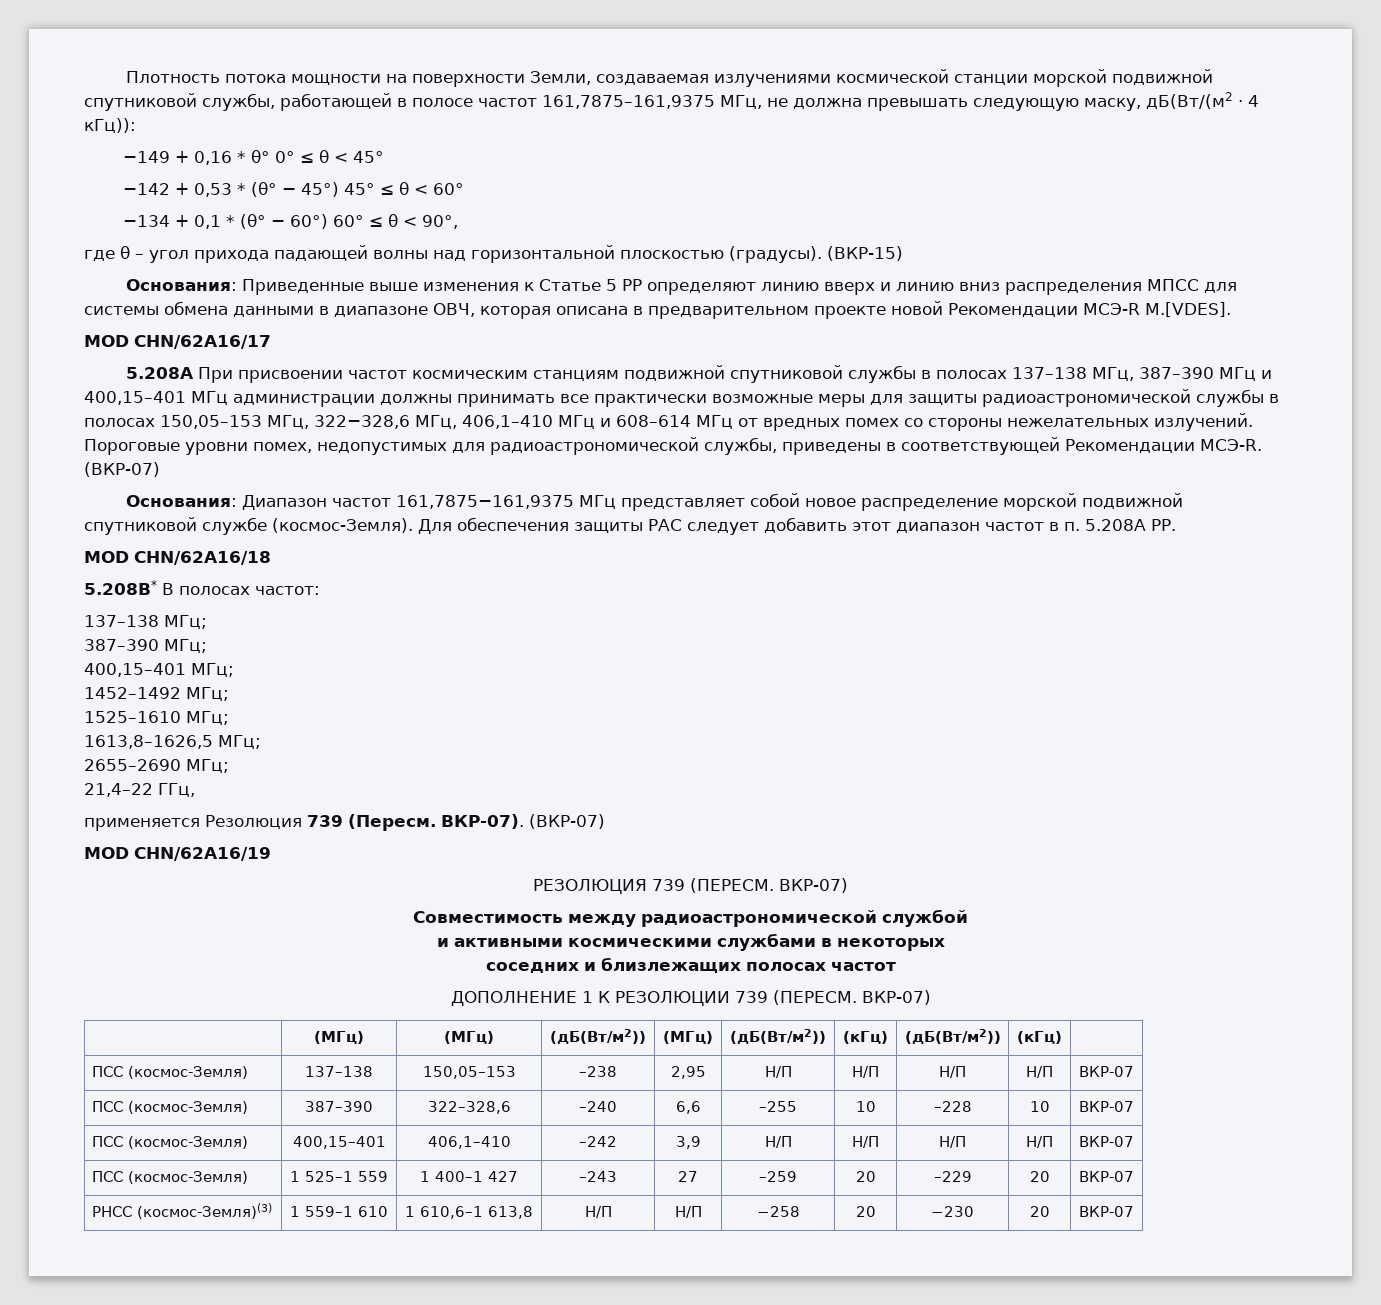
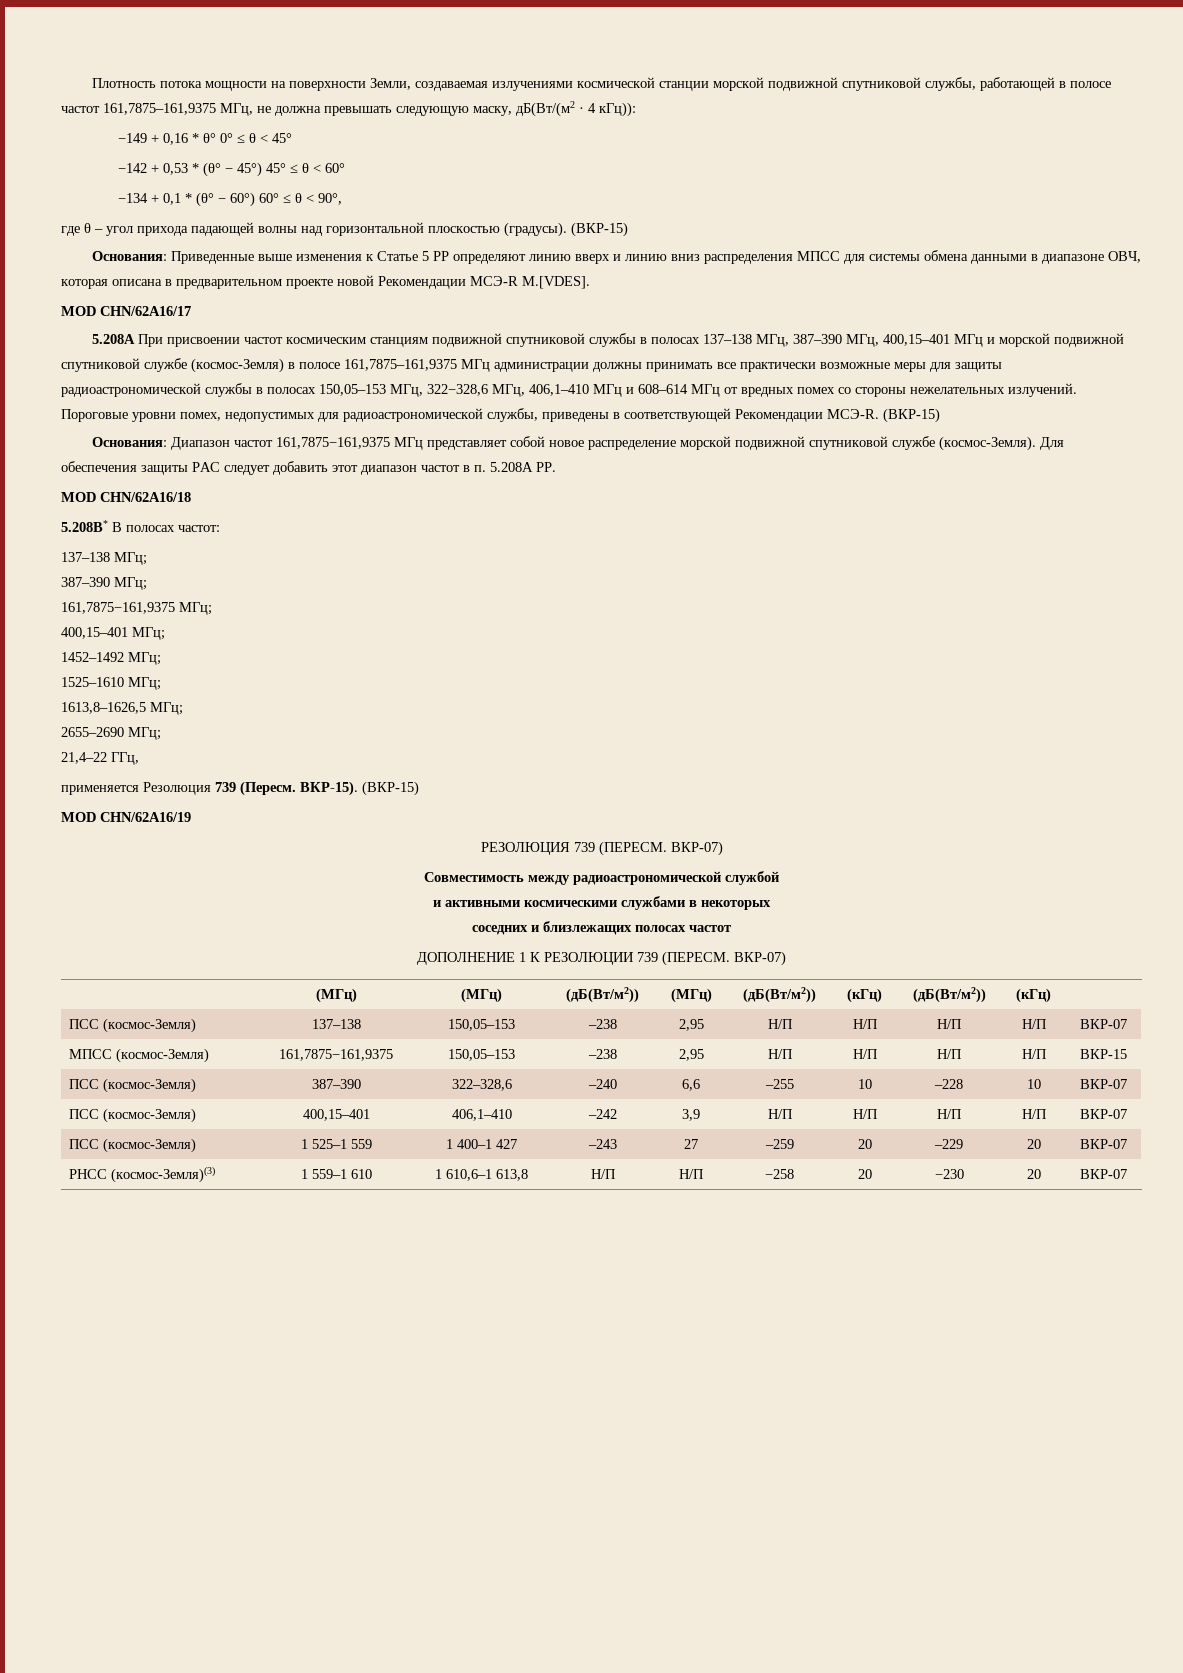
[1218,367,1272,381] [84,391,186,405] МГц и 400,15–401 -> [846,333,1125,347] [61,358,457,373] МГц, 400,15–401 МГц и морской подвижной спутниковой службе (космос-Земля) в полосе 161,7875–161,9375
[84,462,160,477] (ВКР-07) -> [883,408,940,423] (ВКР-15)
(207, 646) none -> [61,602,212,615] // 161,7875−161,9375 МГц;
[441,814,605,829] ВКР-07). (ВКР-07) -> [300,781,419,796] ВКР-15). (ВКР-15)
(1134, 1071) none -> [68,1048,209,1063] [279,1049,393,1061] [448,1049,515,1061] [587,1049,617,1059] [678,1049,704,1061] [767,1049,793,1059] [852,1049,878,1059] [937,1049,962,1059] [1021,1049,1047,1059] [1079,1049,1127,1059] // МПСС (космос-Земля) | 161,7875−161,9375 | 150,05–153 | –238 | 2,95 | Н/П | Н/П | Н/П | Н/П | ВКР-15

